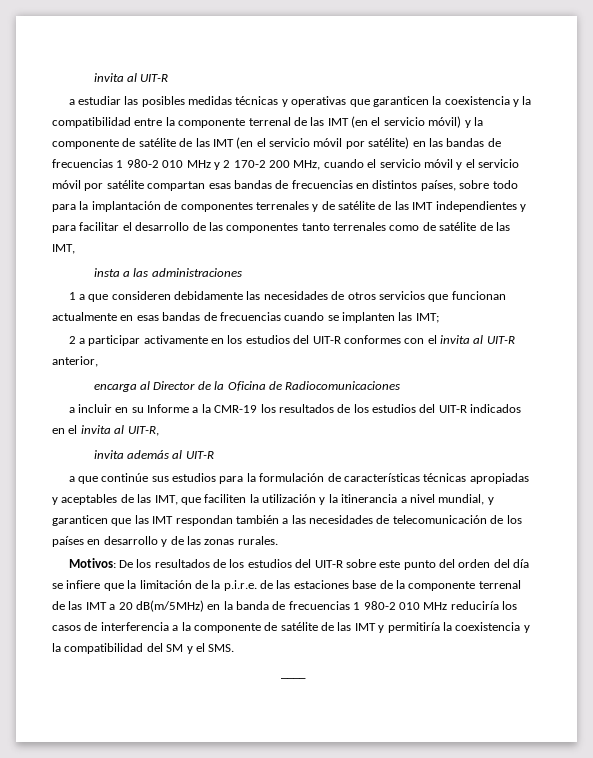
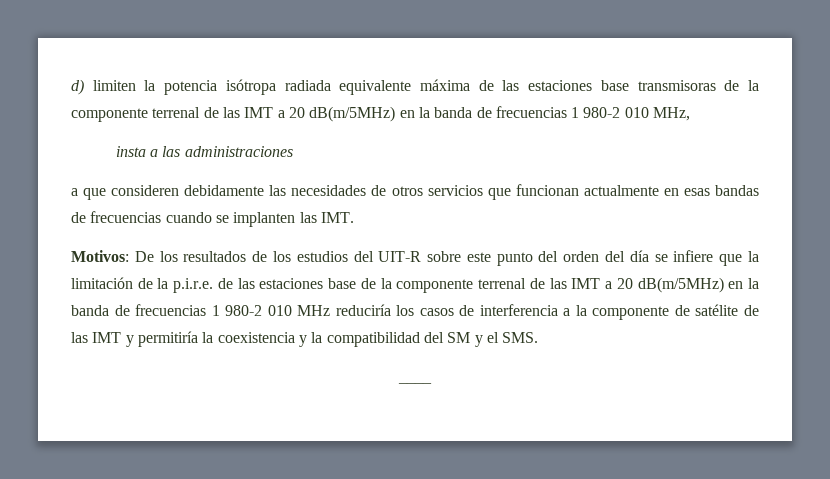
[93,73,169,82] [68,96,532,107] [52,116,483,128] [52,137,501,149] [52,159,519,170] [52,180,518,191] [52,201,526,212] [52,222,510,233] [52,244,75,254] invita al UIT-R // a estudiar las posibles medidas técnicas y operativas que garanticen la coexistencia y la compatibilidad entre la componente terrenal de las IMT (en el servicio móvil) y la componente de satélite de las IMT (en el servicio móvil por satélite) en las bandas de frecuencias 1 980-2 010 MHz y 2 170-2 200 MHz, cuando el servicio móvil y el servicio móvil por satélite compartan esas bandas de frecuencias en distintos países, sobre todo para la implantación de componentes terrenales y de satélite de las IMT independientes y para facilitar el desarrollo de las componentes tanto terrenales como de satélite de las IMT, -> [71,79,759,95] [71,106,691,122] d) limiten la potencia isótropa radiada equivalente máxima de las estaciones base transmisoras de la componente terrenal de las IMT a 20 dB(m/5MHz) en la banda de frecuencias 1 980-2 010 MHz,
[68,292,76,300] 1 -> (293, 151) none
[415,313,439,323] [68,335,515,346] [52,356,98,367] [93,381,401,392] [68,404,522,413] [52,425,159,436] [93,450,214,459] [68,473,529,484] [52,494,494,505] [52,515,522,526] [52,536,278,547] IMT; // 2 a participar activamente en los estudios del UIT-R conformes con el invita al UIT-R anterior, // encarga al Director de la Oficina de Radiocomunicaciones // a incluir en su Informe a la CMR-19 los resultados de los estudios del UIT-R indicados en el invita al UIT-R, // invita además al UIT-R // a que continúe sus estudios para la formulación de características técnicas apropiadas y aceptables de las IMT, que faciliten la utilización y la itinerancia a nivel mundial, y garanticen que las IMT respondan también a las necesidades de telecomunicación de los países en desarrollo y de las zonas rurales. -> [320,212,354,223] IMT.

